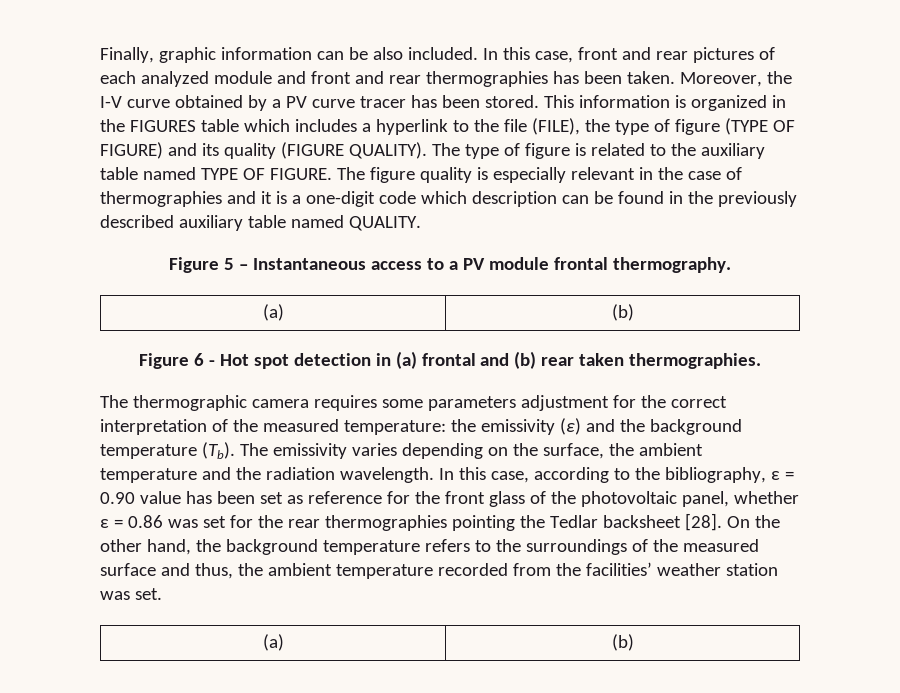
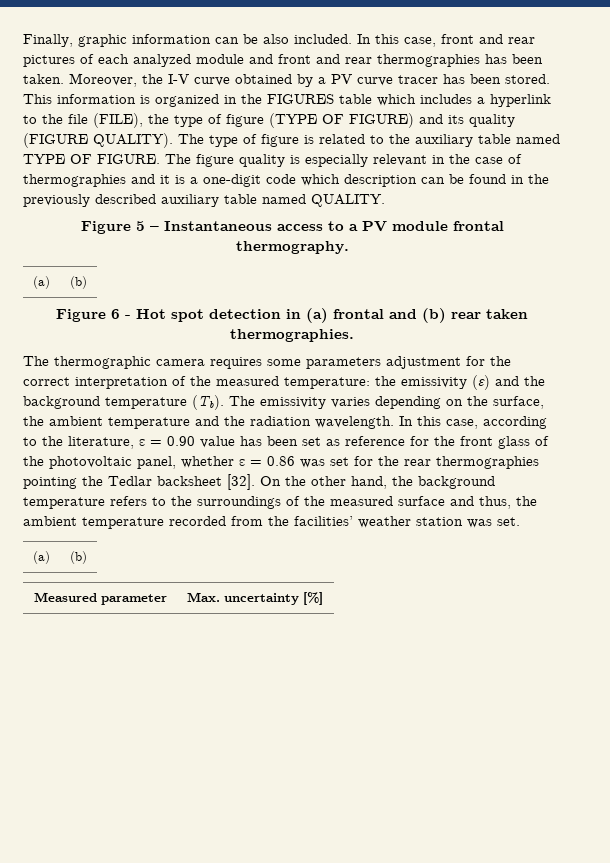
[664,467,766,483] bibliography, -> [68,436,134,449] literature,
[684,513,722,531] [28]. -> [227,474,255,490] [32].
(634, 642) none -> [33,592,167,605] [187,592,323,605] // Measured parameter | Max. uncertainty [%]

